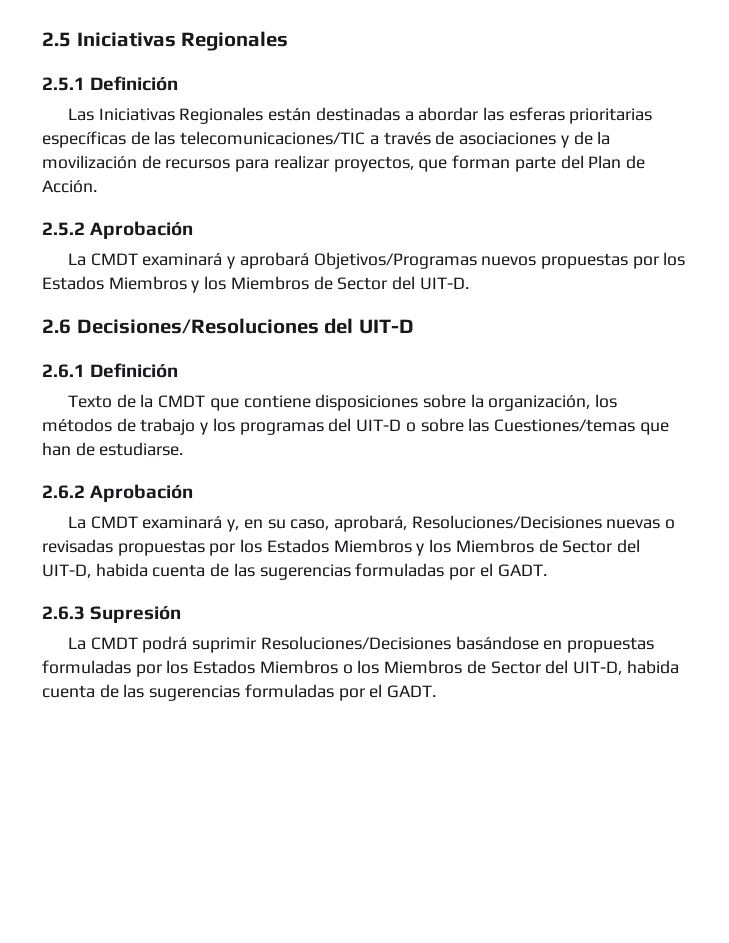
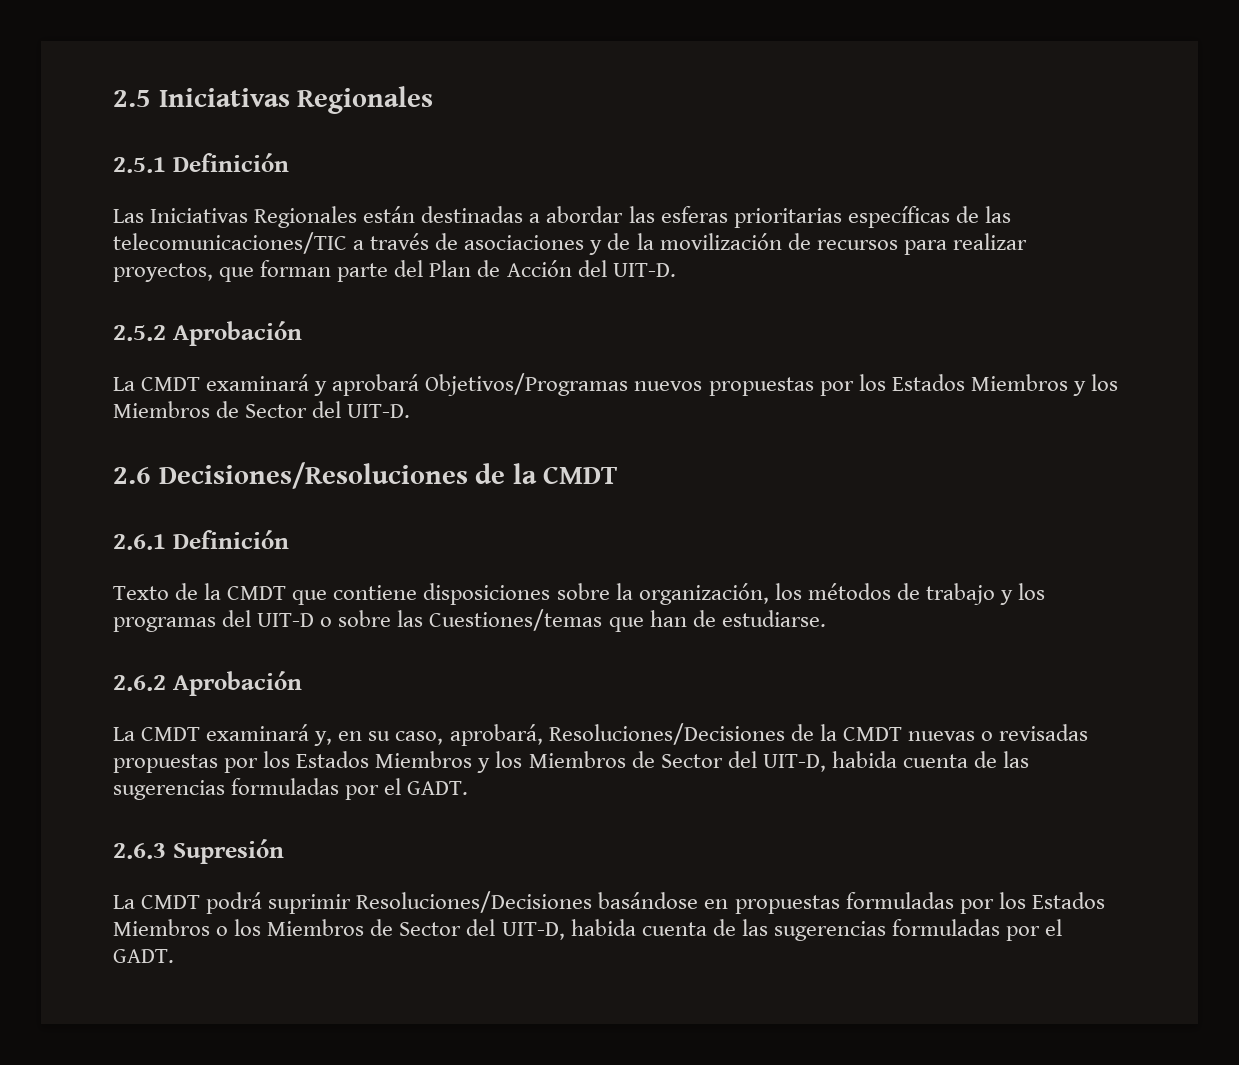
[42,180,97,193] Acción. -> [506,260,676,277] Acción del UIT-D.
[324,318,414,334] del UIT-D -> [475,463,619,484] de la CMDT
(602, 522) none -> [790,724,902,741] de la CMDT

